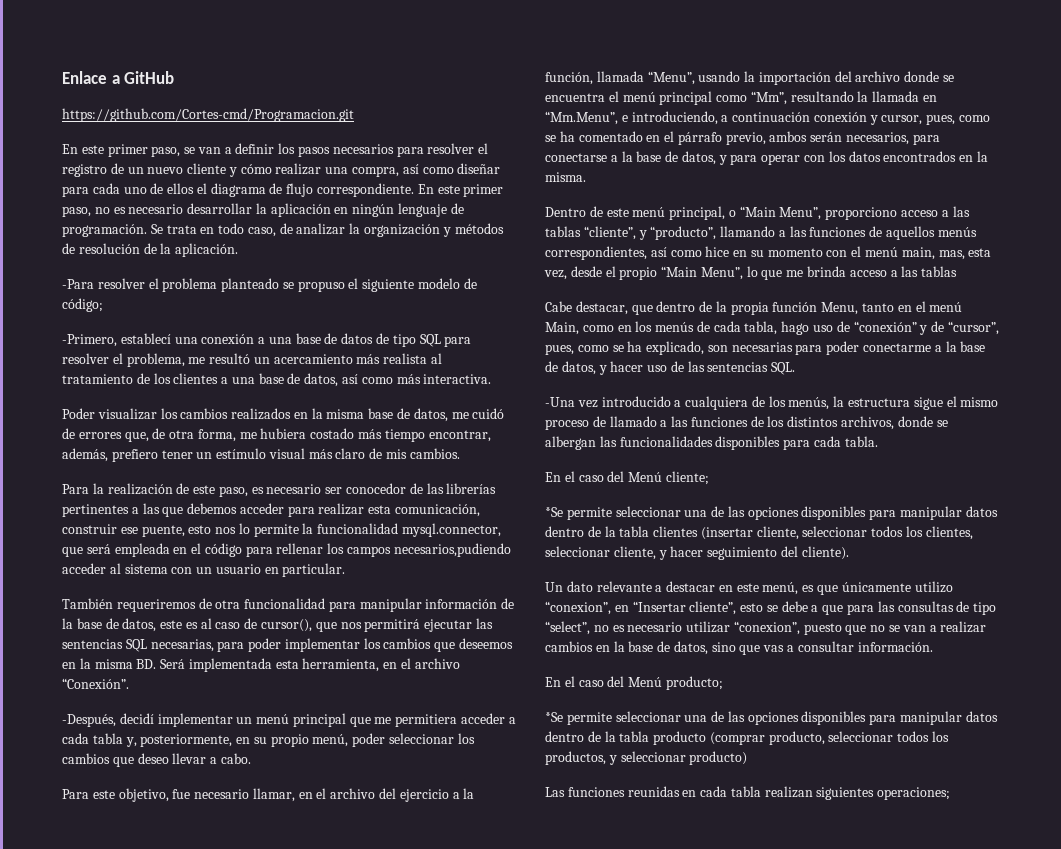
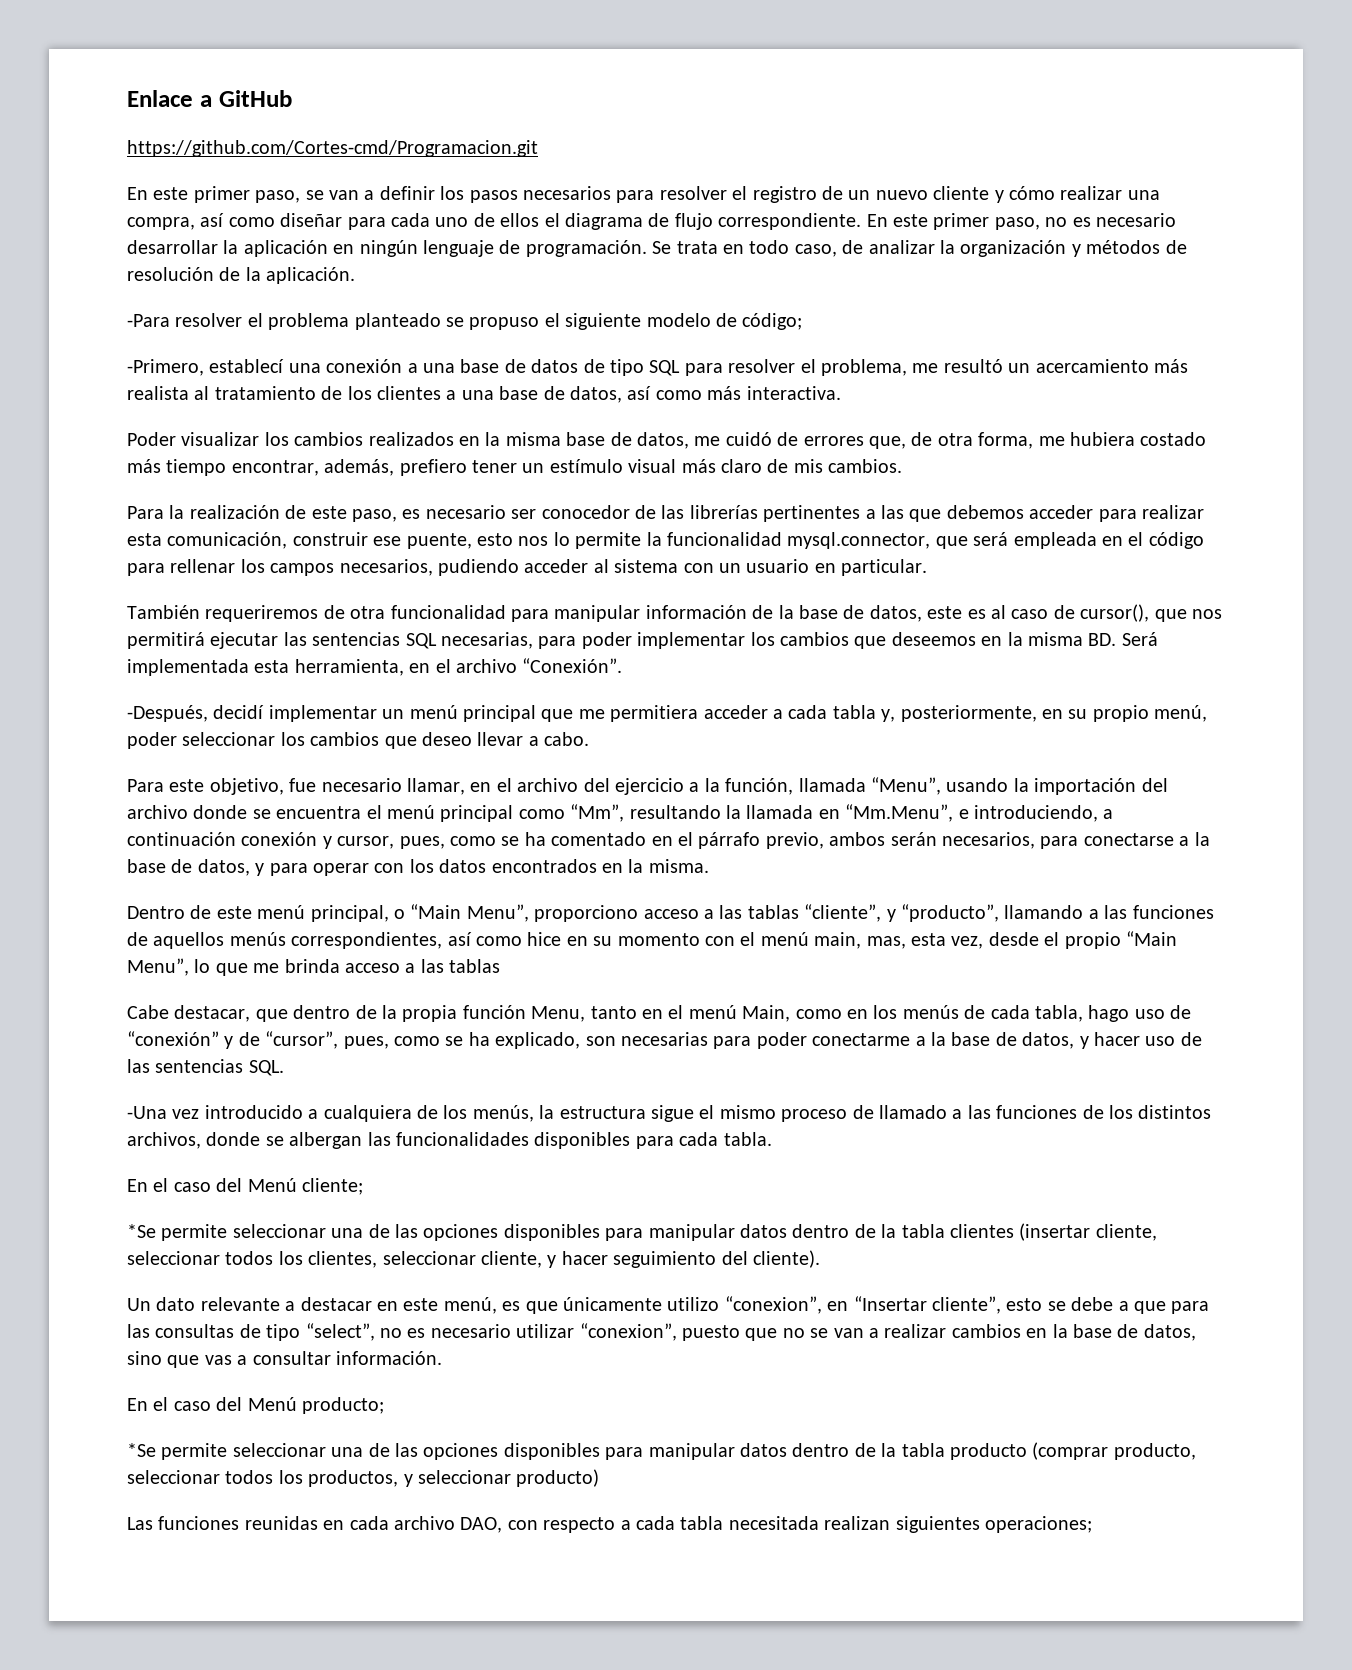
[393,543,511,557] necesarios,pudiendo -> [339,559,519,576] necesarios, pudiendo
[730,786,761,797] tabla -> [394,1516,819,1533] archivo DAO, con respecto a cada tabla necesitada

